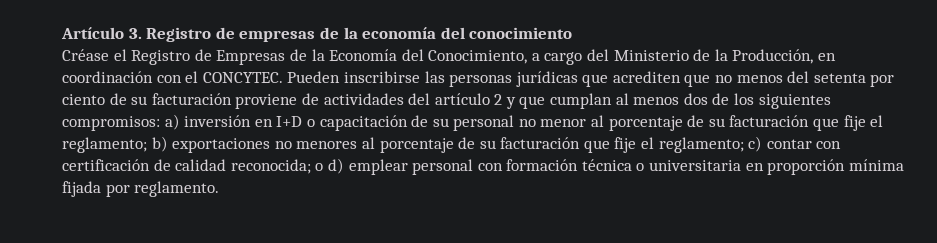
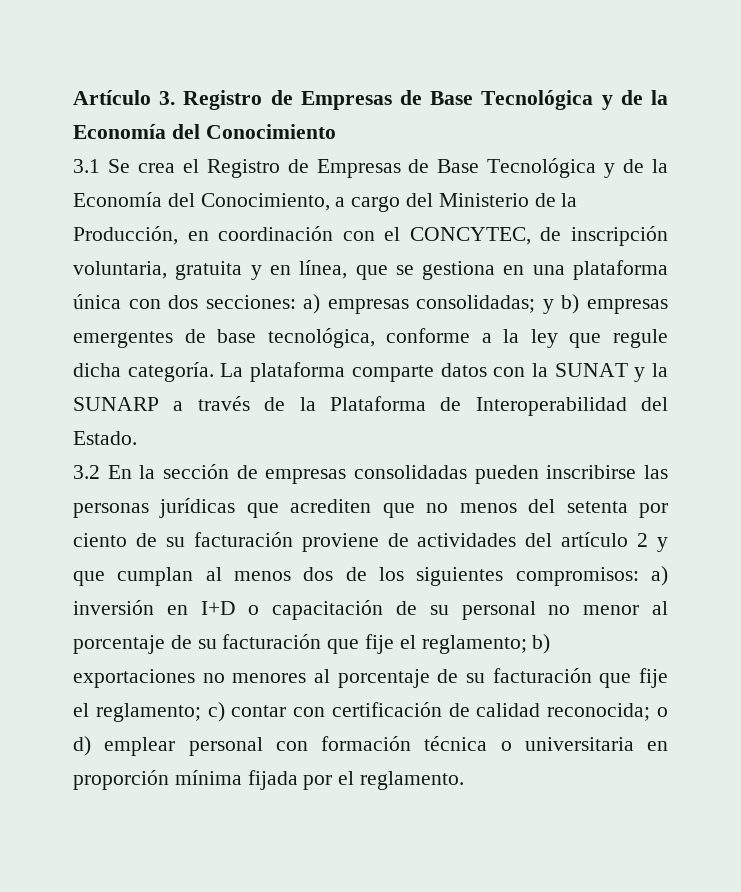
[239,27,573,42] [62,49,109,61] empresas de la economía del conocimiento // Créase -> [300,90,668,110] [73,124,336,139] [73,159,175,173] Empresas de Base Tecnológica y de la Economía del Conocimiento // 3.1 Se crea
(307, 55) none -> [437,158,645,178] Base Tecnológica y de
[202,71,341,83] CONCYTEC. Pueden -> [409,226,668,246] [73,260,668,280] [73,294,668,314] [73,328,668,348] [73,362,668,382] [73,396,668,416] [73,431,137,445] [73,464,539,484] CONCYTEC, de inscripción voluntaria, gratuita y en línea, que se gestiona en una plataforma única con dos secciones: a) empresas consolidadas; y b) empresas emergentes de base tecnológica, conforme a la ley que regule dicha categoría. La plataforma comparte datos con la SUNAT y la SUNARP a través de la Plataforma de Interoperabilidad del Estado. // 3.2 En la sección de empresas consolidadas pueden
(130, 190) none -> [338,771,355,785] el

